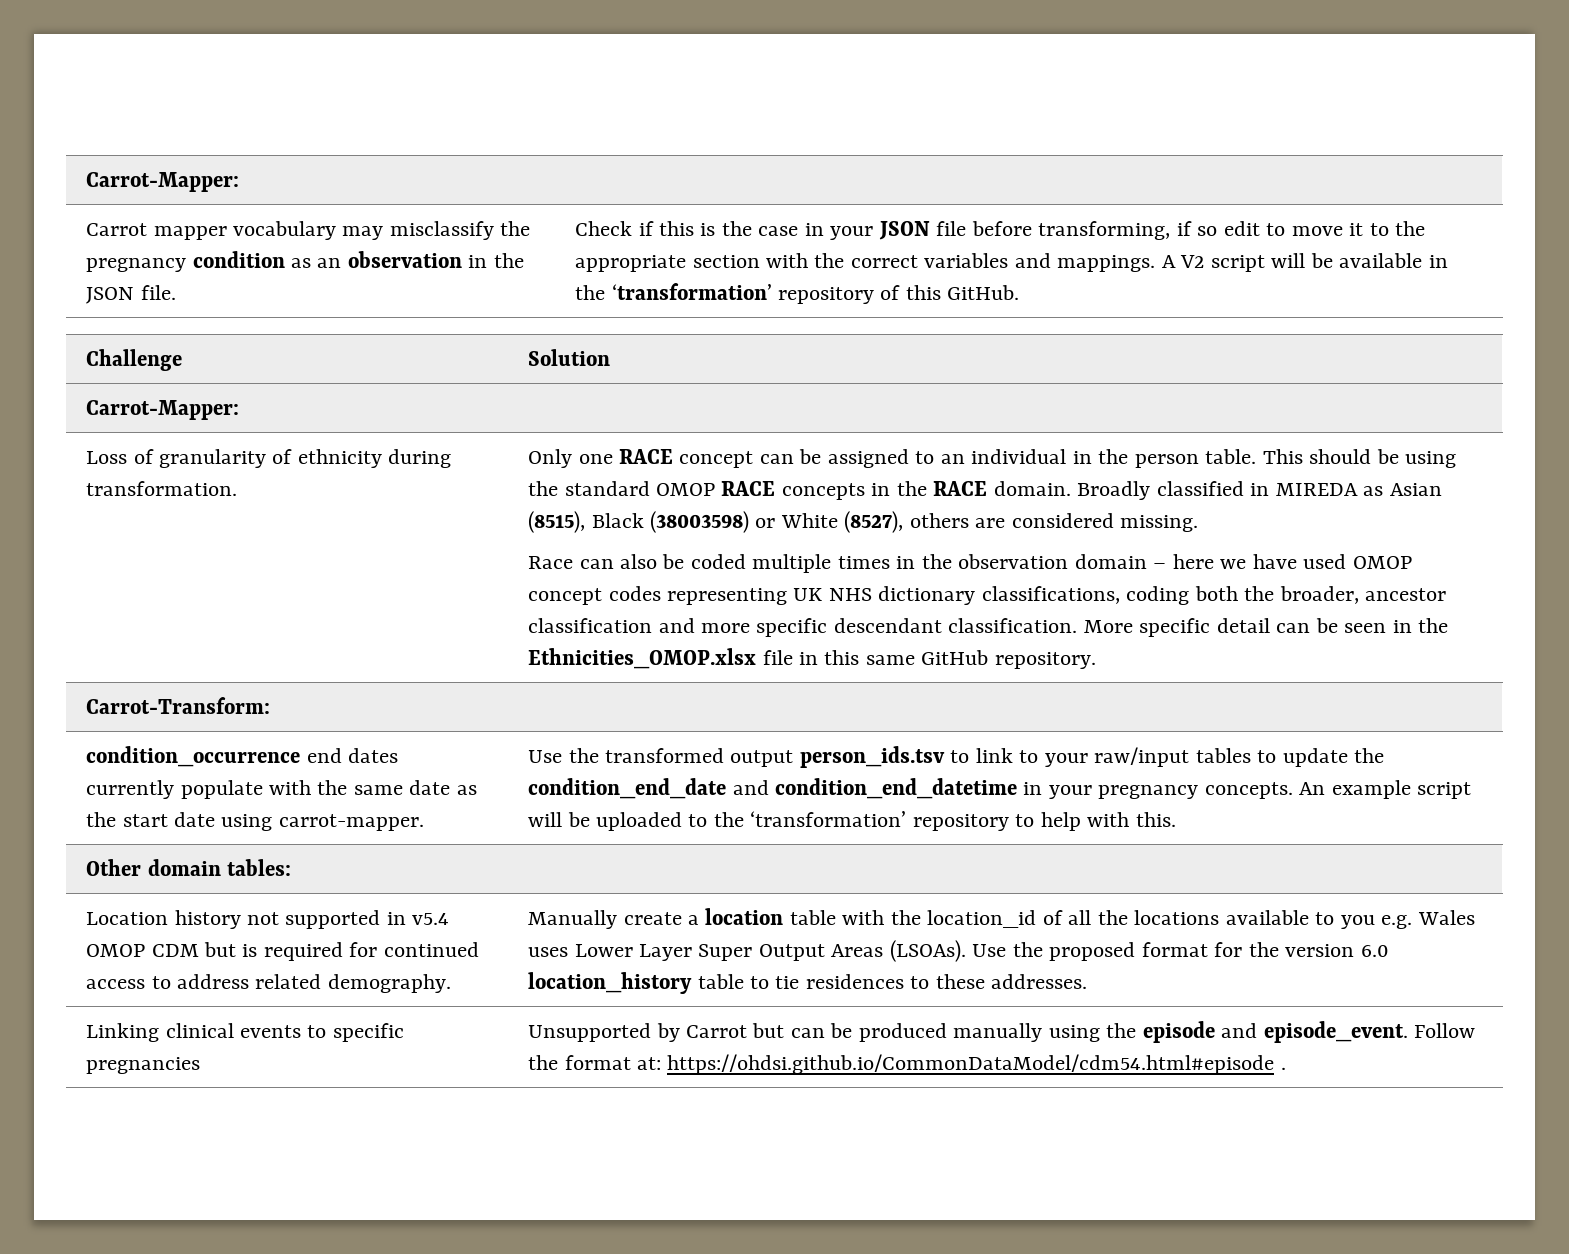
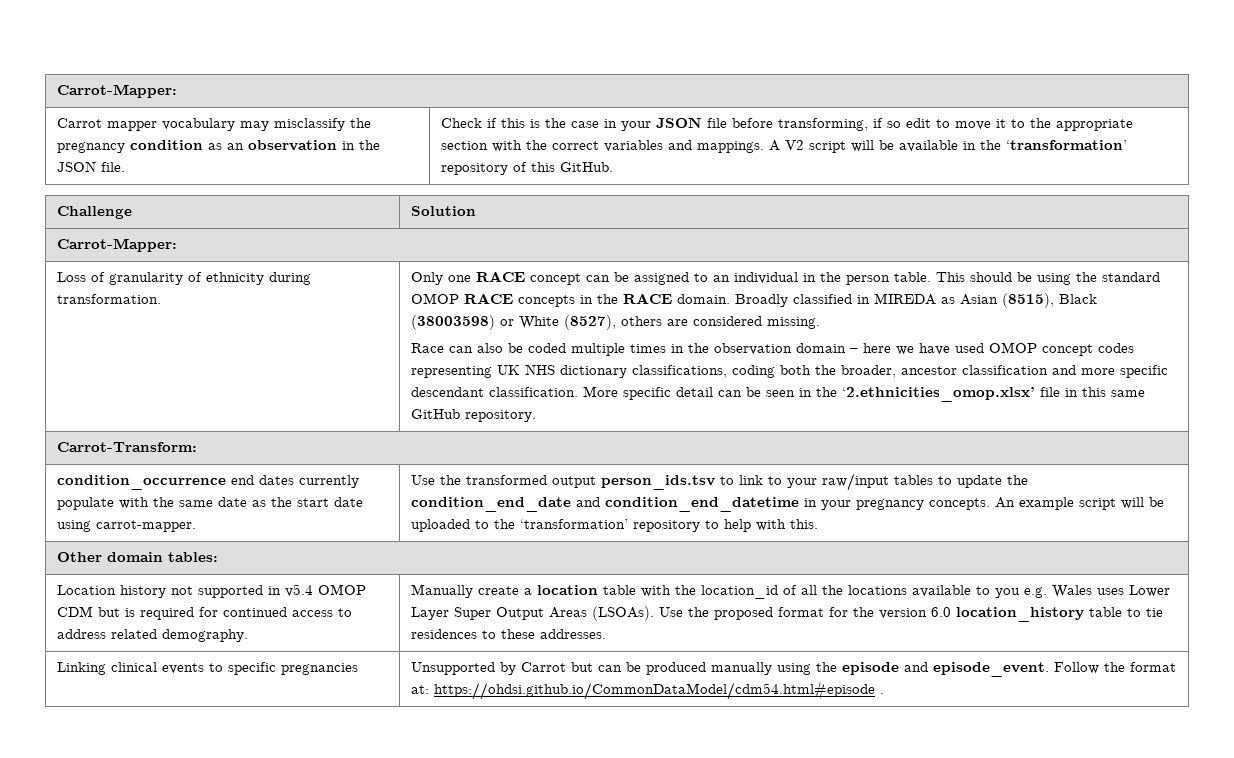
[528,648,757,669] Ethnicities_OMOP.xlsx -> [841,387,1035,402] ‘2.ethnicities_omop.xlsx’

